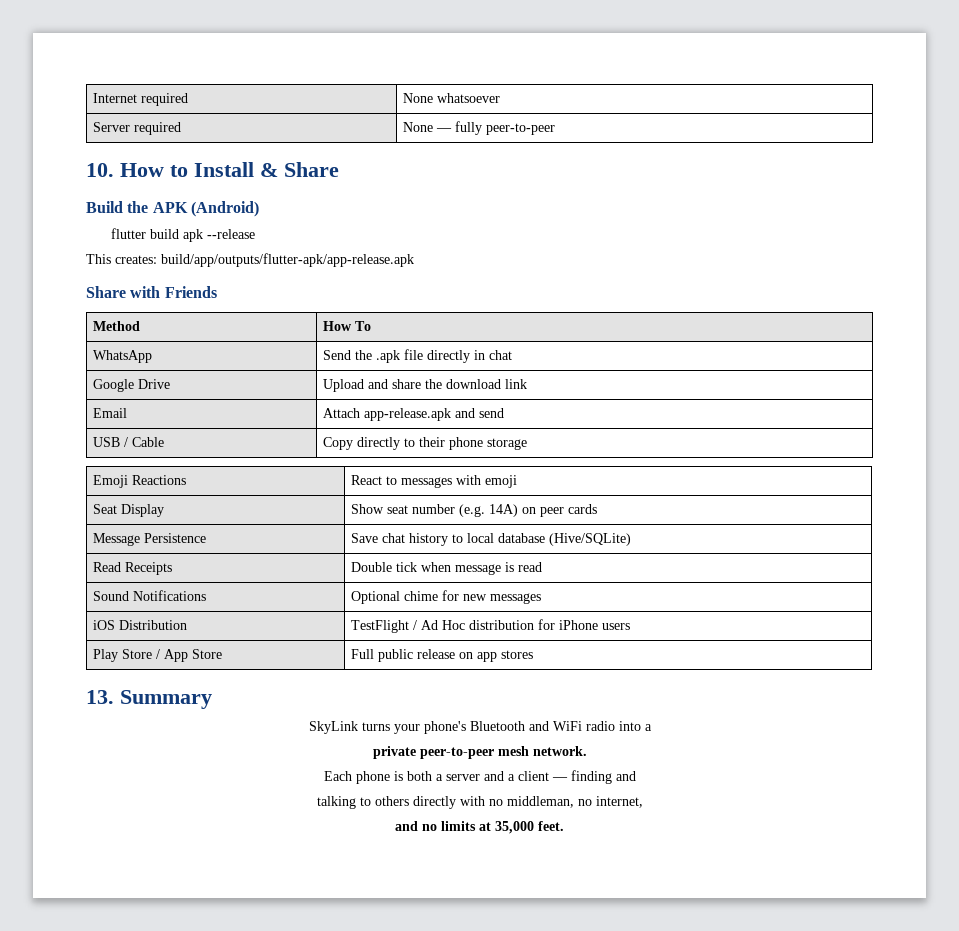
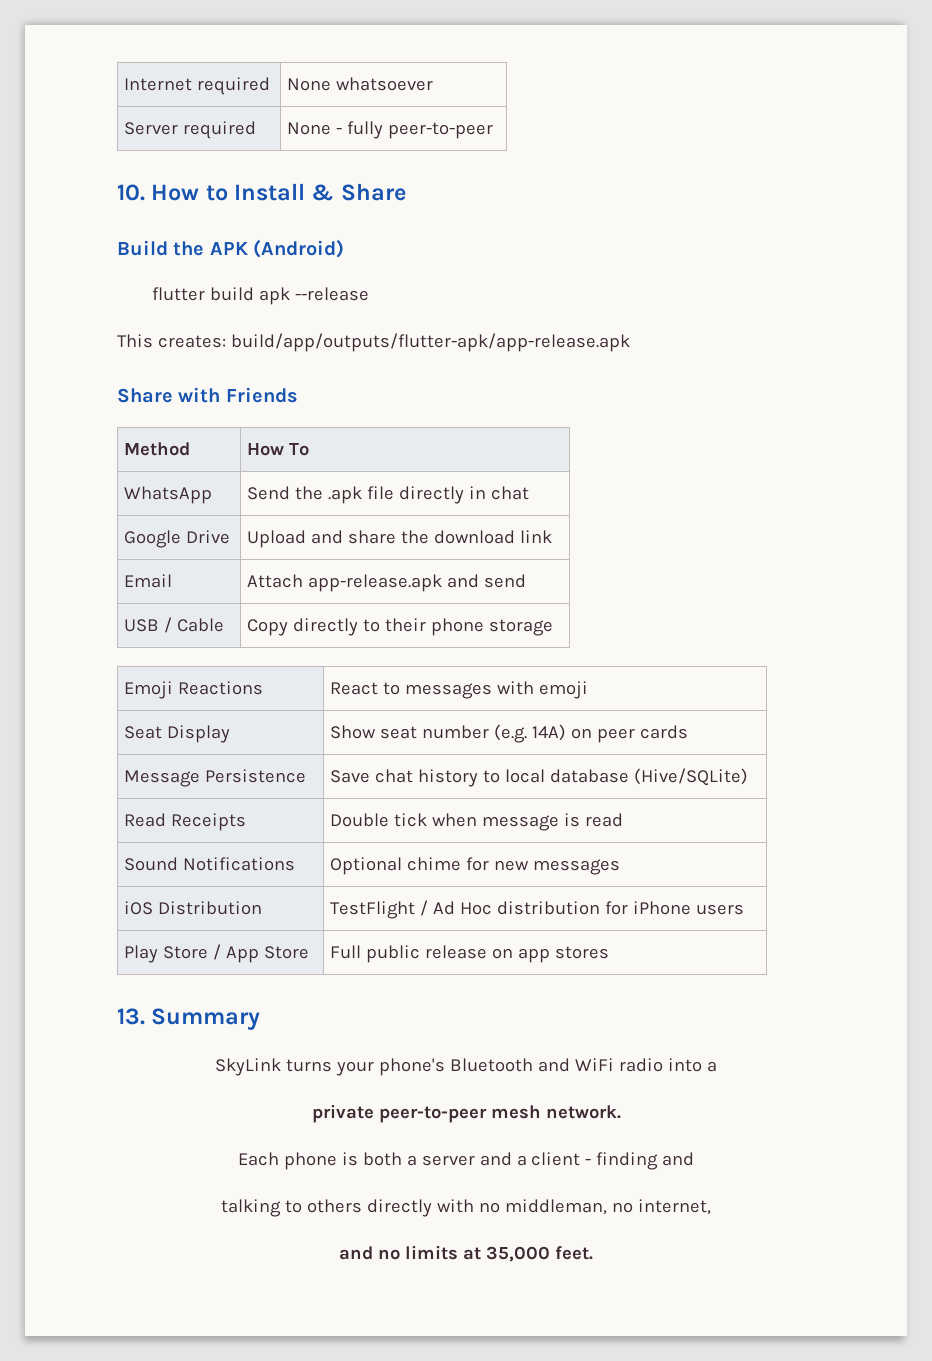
[435,128,452,132] — -> [336,128,343,134] -
[551,777,568,781] — -> [585,1159,592,1165] -

